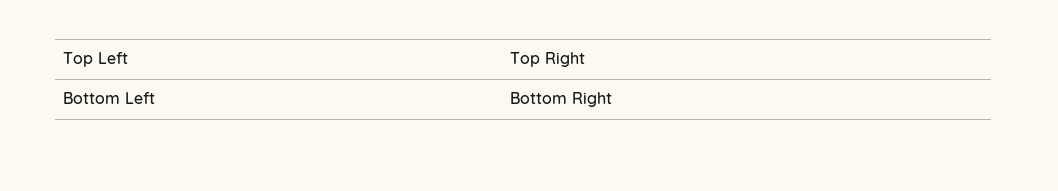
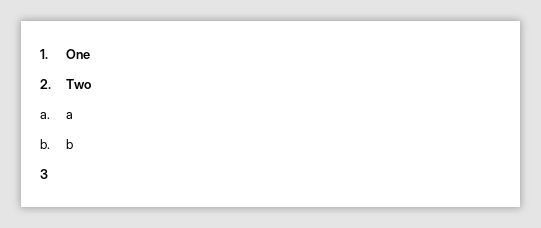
[63,52,128,67] [510,52,585,67] [63,92,155,104] [510,92,612,107] Top Left | Top Right // Bottom Left | Bottom Right -> [40,49,90,59] [40,79,91,89] [40,112,73,119] [40,139,73,149] [40,169,48,179] 1. One // 2. Two // a. a // b. b // 3

